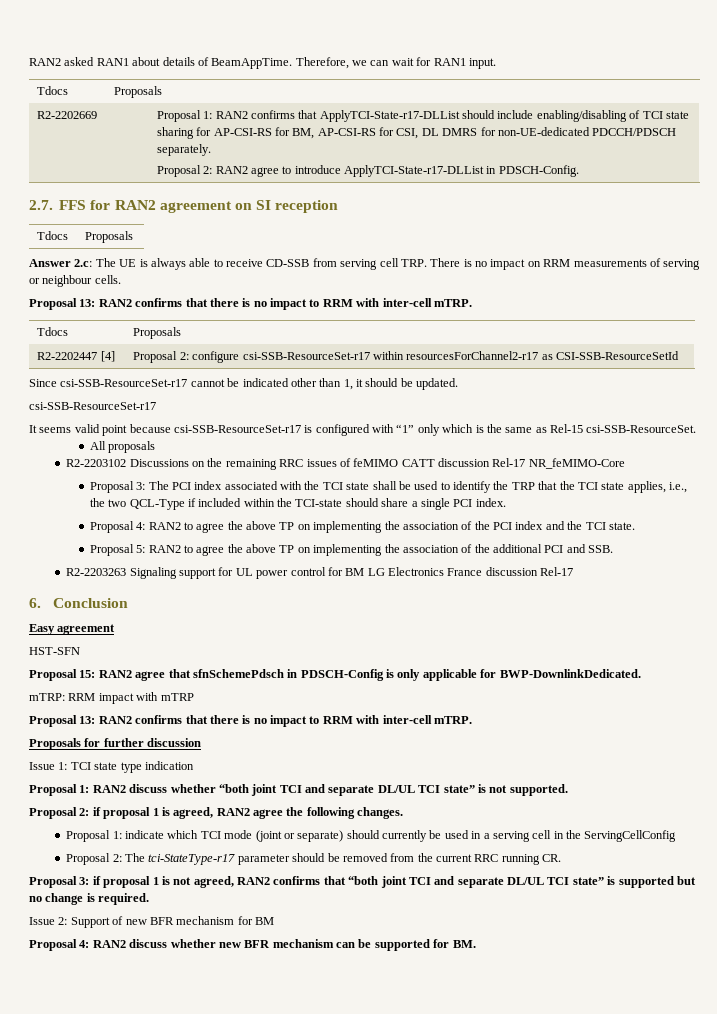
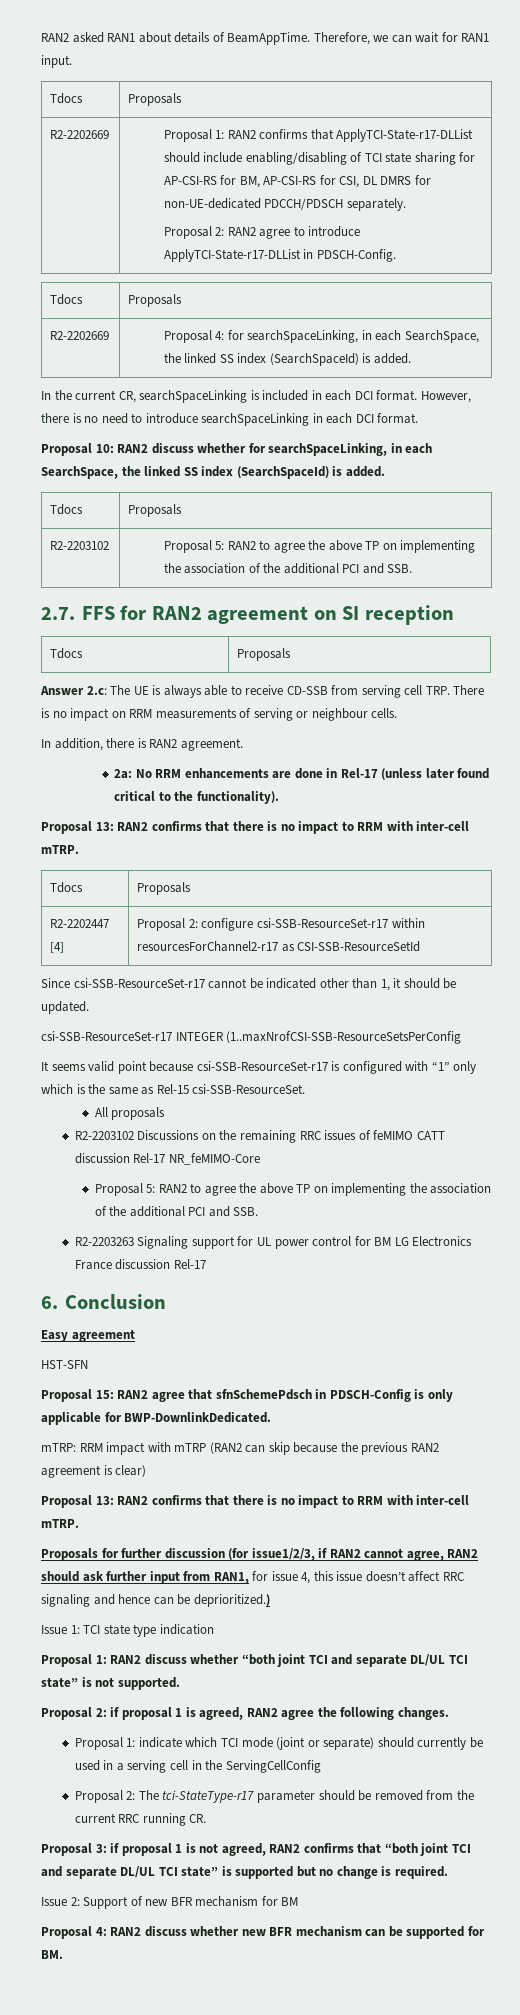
(579, 171) none -> [50,294,84,305] [128,294,183,307] [50,331,110,340] [163,330,479,343] [163,353,411,366] [41,390,471,403] [41,413,419,426] [41,443,433,456] [41,466,385,479] [50,504,84,515] [128,504,183,517] [50,541,110,550] [163,540,476,553] [163,563,413,574] // Tdocs | Proposals // R2-2202669 | Proposal 4: for searchSpaceLinking, in each SearchSpace, the linked SS index (SearchSpaceId) is added. // In the current CR, searchSpaceLinking is included in each DCI format. However, there is no need to introduce searchSpaceLinking in each DCI format. // Proposal 10: RAN2 discuss whether for searchSpaceLinking, in each SearchSpace, the linked SS index (SearchSpaceId) is added. // Tdocs | Proposals // R2-2203102 | Proposal 5: RAN2 to agree the above TP on implementing the association of the additional PCI and SSB.
(121, 279) none -> [41,738,243,751] [114,768,490,780] [114,791,279,804] // In addition, there is RAN2 agreement. // 2a: No RRM enhancements are done in Rel-17 (unless later found critical to the functionality).
(156, 406) none -> [175,1031,462,1044] INTEGER (1..maxNrofCSI-SSB-ResourceSetsPerConfig
[89,481,688,493] [89,498,506,510] [89,521,635,533] // Proposal 3: The PCI index associated with the TCI state shall be used to identify the TRP that the TCI state applies, i.e., the two QCL-Type if included within the TCI-state should share a single PCI index. // Proposal 4: RAN2 to agree the above TP on implementing the association of the PCI index and the TCI state. -> (260, 1159) none
(194, 697) none -> [209,1442,439,1455] [41,1465,147,1478] (RAN2 can skip because the previous RAN2 agreement is clear)
(202, 742) none -> [228,1548,479,1561] [41,1571,464,1584] [41,1594,270,1607] (for issue1/2/3, if RAN2 cannot agree, RAN2 should ask further input from RAN1, for issue 4, this issue doesn’t affect RRC signaling and hence can be deprioritized.)

